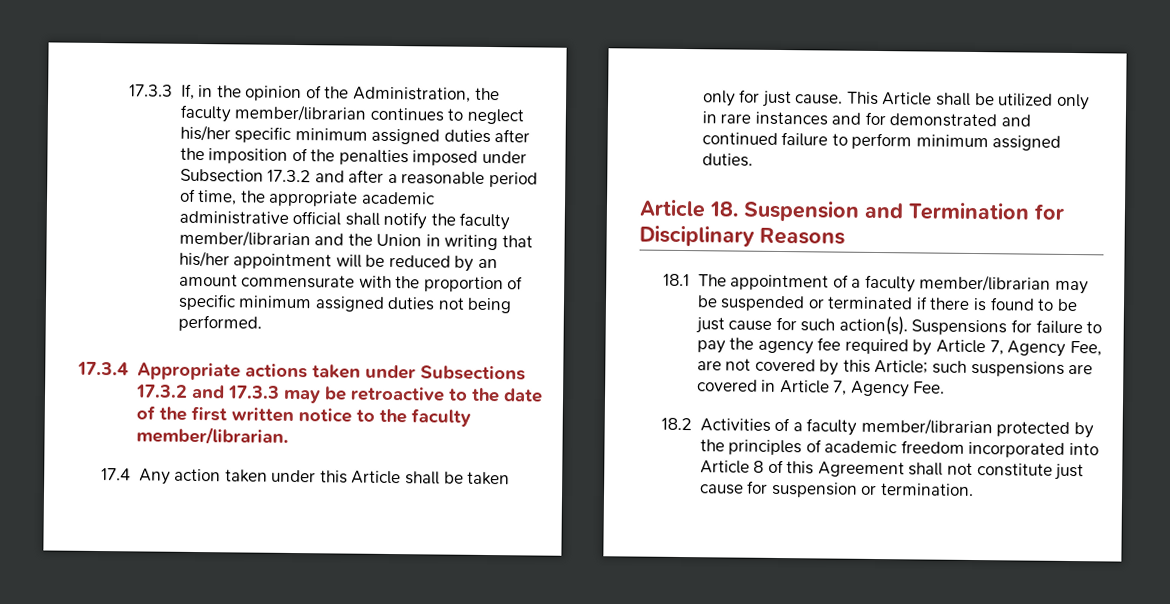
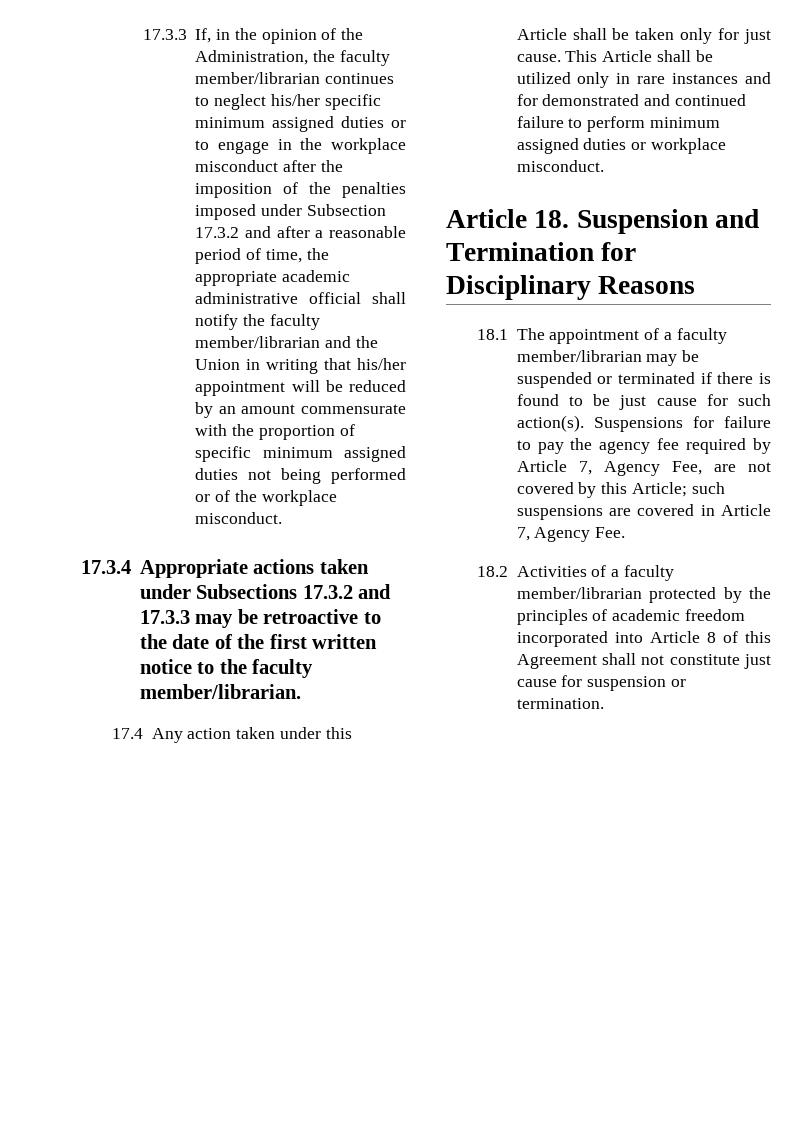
(491, 136) none -> [391,120,406,128] [195,138,406,154] [195,160,279,172] or to engage in the workplace misconduct
[177,314,262,332] performed. -> [331,468,406,484] [195,490,337,506] [195,512,283,524] performed or of the workplace misconduct.
[701,153,753,167] duties. -> [583,138,726,154] [516,160,604,172] duties or workplace misconduct.

